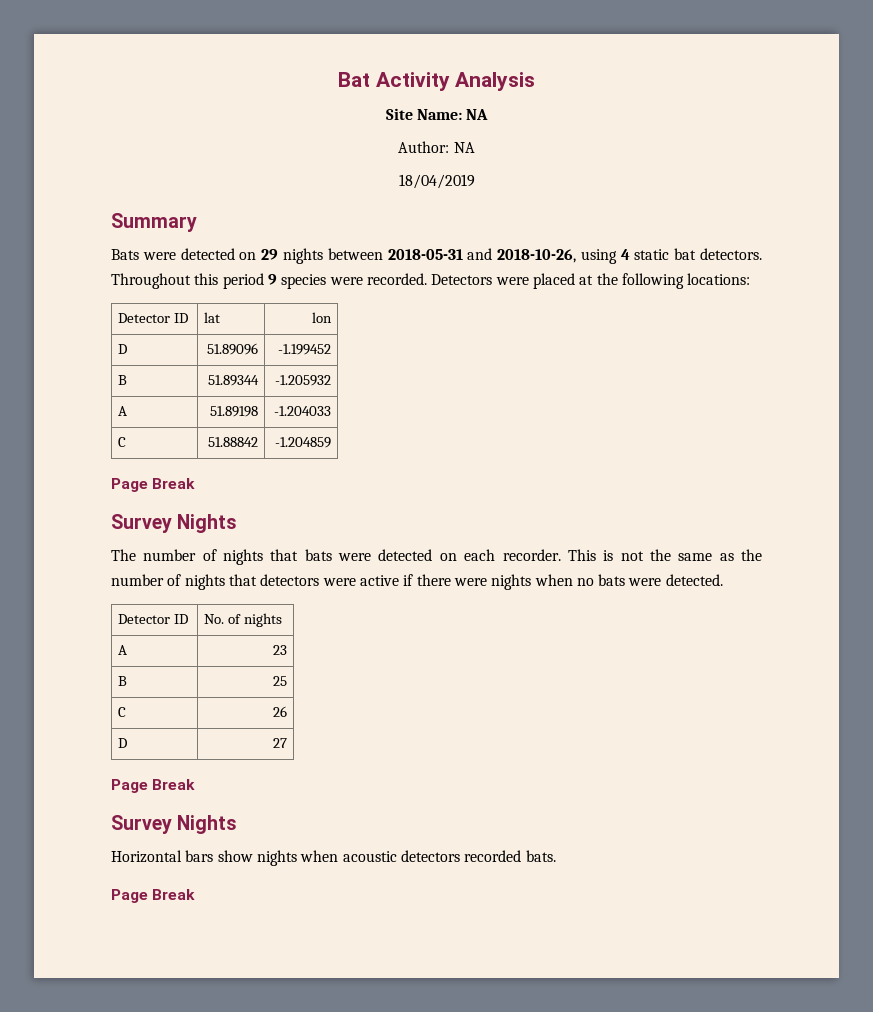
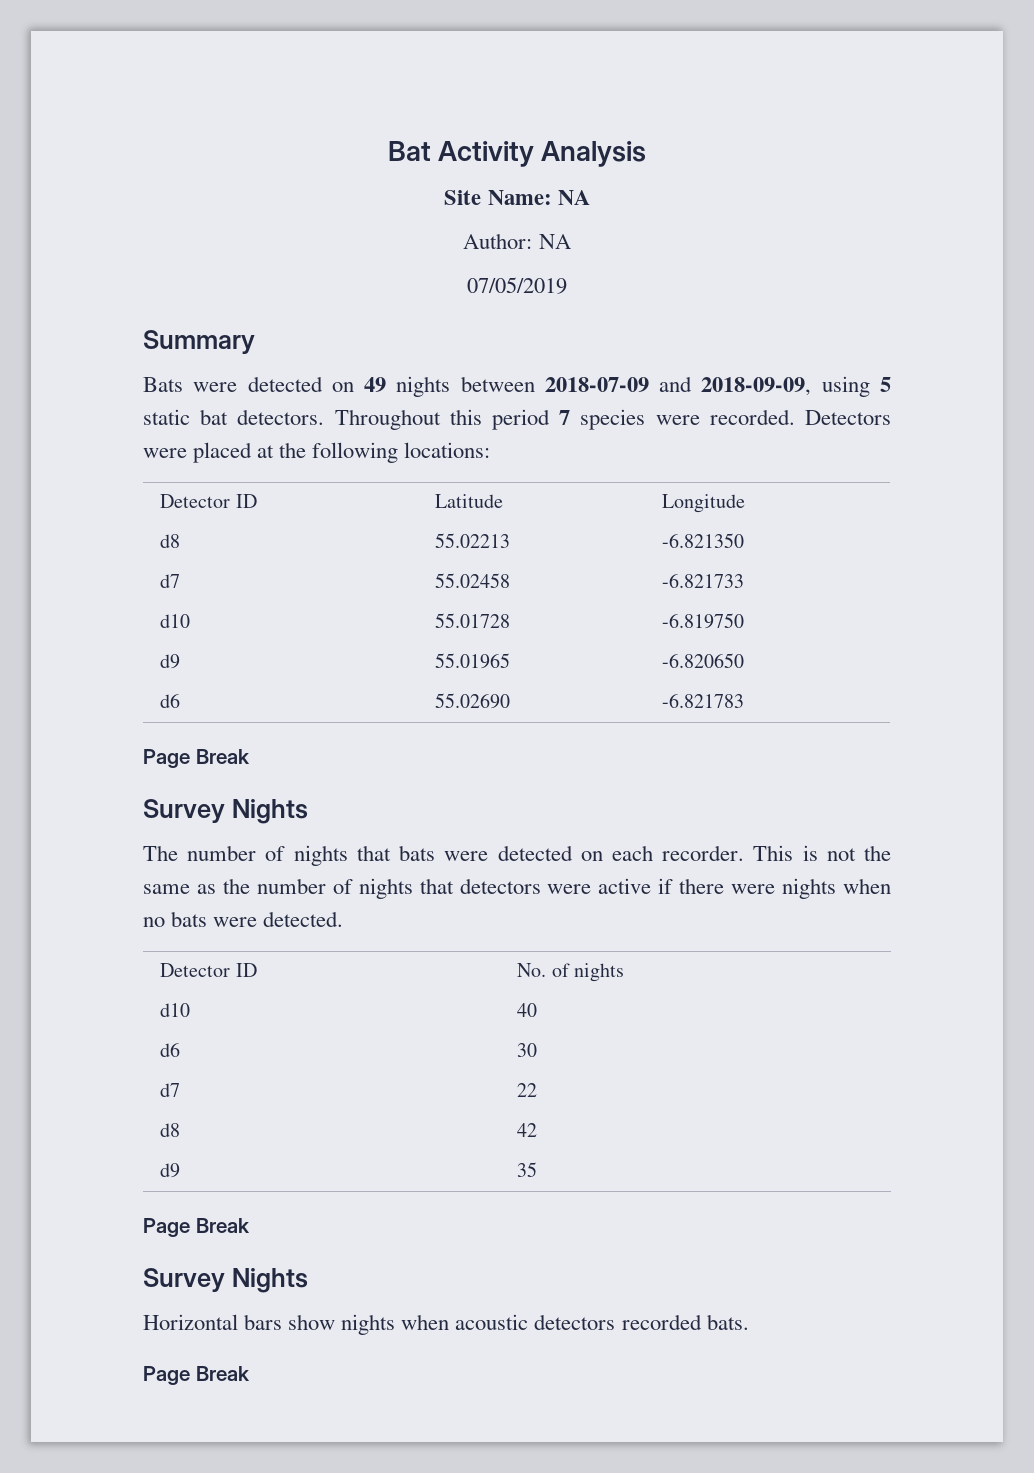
[398,174,475,189] 18/04/2019 -> [467,277,567,294] 07/05/2019
[261,249,279,260] 29 -> [364,377,387,392] 49
[387,248,630,264] 2018-05-31 and 2018-10-26, using 4 -> [544,376,891,397] 2018-07-09 and 2018-09-09, using 5
[267,274,277,285] 9 -> [559,410,571,425] 7
[204,312,221,323] [311,312,332,323] [118,344,128,354] [206,343,258,355] [277,344,331,355] [118,375,128,385] [207,375,259,386] [274,375,331,386] [118,406,128,416] [209,406,258,417] [273,406,331,416] [118,437,127,447] [207,437,258,447] [274,437,331,448] lat | lon // D | 51.89096 | -1.199452 // B | 51.89344 | -1.205932 // A | 51.89198 | -1.204033 // C | 51.88842 | -1.204859 -> [435,494,504,508] [662,494,746,513] [160,534,181,548] [435,533,511,548] [662,533,745,548] [160,574,181,588] [435,573,511,588] [662,573,745,588] [160,614,191,628] [435,613,511,628] [662,613,745,629] [160,654,181,669] [435,653,511,669] [662,653,745,668] [160,693,181,708] [435,693,511,709] [662,693,745,708] Latitude | Longitude // d8 | 55.02213 | -6.821350 // d7 | 55.02458 | -6.821733 // d10 | 55.01728 | -6.819750 // d9 | 55.01965 | -6.820650 // d6 | 55.02690 | -6.821783
[118,645,128,655] [272,645,287,655] [118,676,128,686] [272,676,287,686] [118,707,127,717] [272,706,287,717] [118,738,128,748] [272,738,287,748] A | 23 // B | 25 // C | 26 // D | 27 -> [160,1003,191,1017] [517,1003,538,1017] [160,1042,181,1057] [517,1043,538,1057] [160,1083,181,1097] [517,1083,538,1097] [160,1123,181,1137] [517,1123,538,1137] [160,1163,181,1178] [517,1162,538,1177] d10 | 40 // d6 | 30 // d7 | 22 // d8 | 42 // d9 | 35

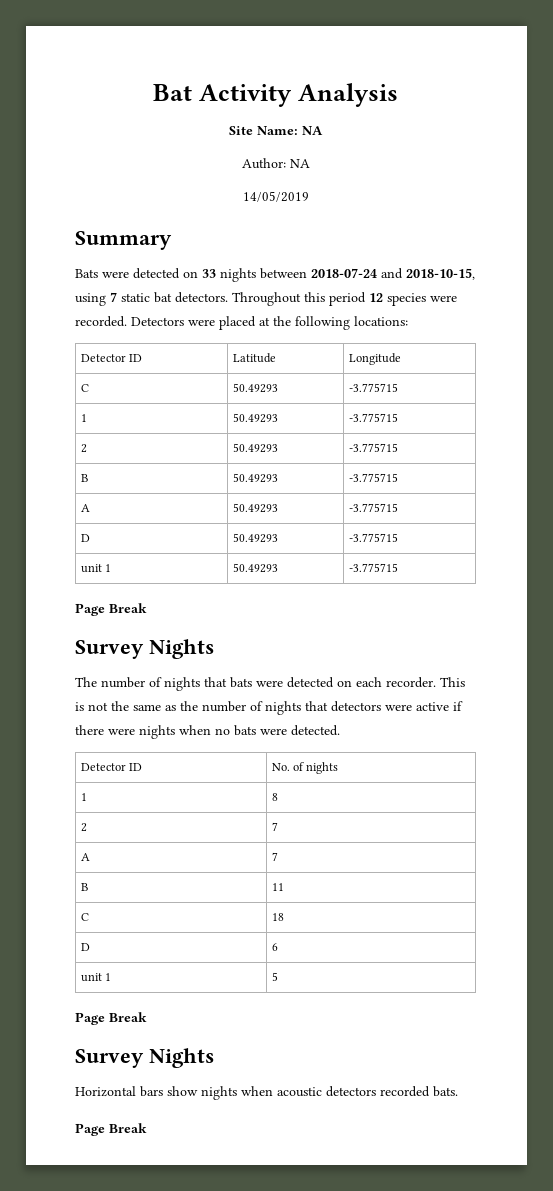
[467,277,567,294] 07/05/2019 -> [242,191,309,202] 14/05/2019
[364,377,387,392] 49 -> [202,269,216,278] 33
[544,376,891,397] 2018-07-09 and 2018-09-09, using 5 -> [311,268,475,280] [75,292,117,306] 2018-07-24 and 2018-10-15, using 7
[559,410,571,425] 7 -> [369,293,383,302] 12
[160,534,181,548] [435,533,511,548] [662,533,745,548] [160,574,181,588] [435,573,511,588] [662,573,745,588] [160,614,191,628] [435,613,511,628] [662,613,745,629] [160,654,181,669] [435,653,511,669] [662,653,745,668] [160,693,181,708] [435,693,511,709] [662,693,745,708] d8 | 55.02213 | -6.821350 // d7 | 55.02458 | -6.821733 // d10 | 55.01728 | -6.819750 // d9 | 55.01965 | -6.820650 // d6 | 55.02690 | -6.821783 -> [80,384,89,392] [232,383,278,393] [348,383,398,392] [80,414,87,422] [232,413,278,423] [348,413,398,422] [80,444,87,453] [232,443,278,453] [348,443,398,452] [80,474,88,482] [232,473,278,483] [348,473,398,482] [80,504,90,512] [232,503,278,513] [348,503,398,512] [80,534,90,542] [232,533,278,543] [348,533,398,542] [80,564,112,573] [232,563,278,573] [348,563,398,572] C | 50.49293 | -3.775715 // 1 | 50.49293 | -3.775715 // 2 | 50.49293 | -3.775715 // B | 50.49293 | -3.775715 // A | 50.49293 | -3.775715 // D | 50.49293 | -3.775715 // unit 1 | 50.49293 | -3.775715
[160,1003,191,1017] [517,1003,538,1017] [160,1042,181,1057] [517,1043,538,1057] [160,1083,181,1097] [517,1083,538,1097] [160,1123,181,1137] [517,1123,538,1137] [160,1163,181,1178] [517,1162,538,1177] d10 | 40 // d6 | 30 // d7 | 22 // d8 | 42 // d9 | 35 -> [80,793,87,801] [271,793,278,801] [80,823,87,832] [271,822,278,831] [80,853,90,861] [271,852,278,861] [80,883,88,891] [271,883,284,891] [80,913,89,921] [271,913,284,921] [80,943,90,951] [271,943,278,951] [80,973,112,982] [271,972,278,981] 1 | 8 // 2 | 7 // A | 7 // B | 11 // C | 18 // D | 6 // unit 1 | 5

